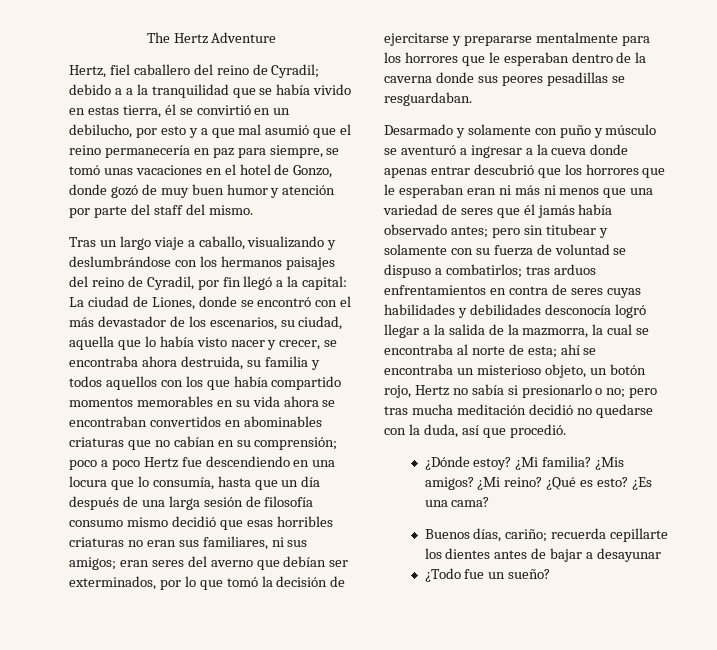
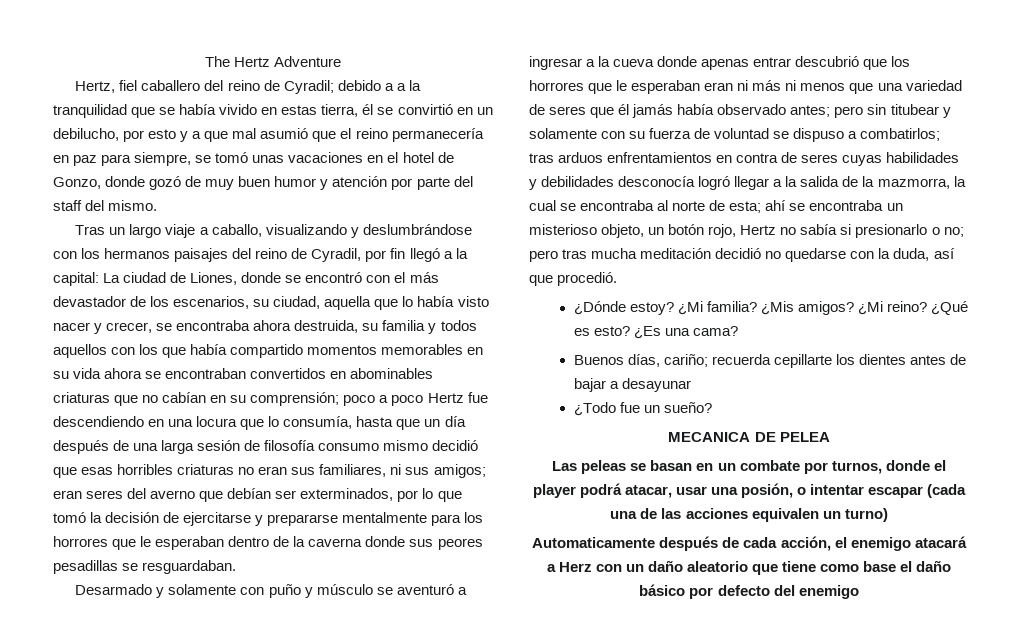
(551, 574) none -> [668,432,830,442] [552,460,946,474] [532,483,967,498] [610,508,888,522] [532,536,967,551] [546,560,952,575] [639,584,859,599] // MECANICA DE PELEA // Las peleas se basan en un combate por turnos, donde el player podrá atacar, usar una posión, o intentar escapar (cada una de las acciones equivalen un turno) // Automaticamente después de cada acción, el enemigo atacará a Herz con un daño aleatorio que tiene como base el daño básico por defecto del enemigo

